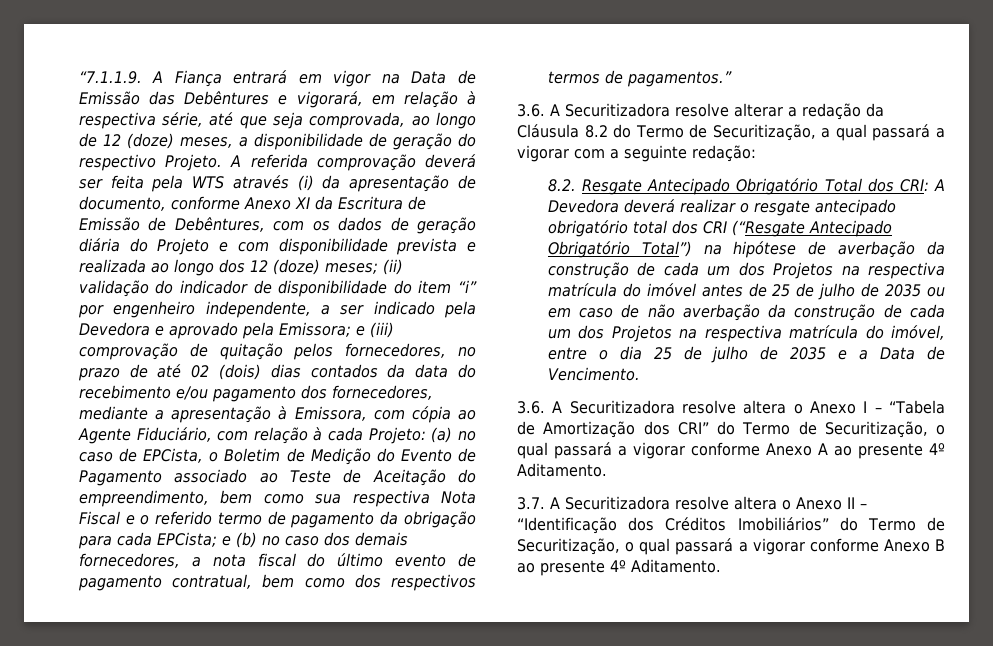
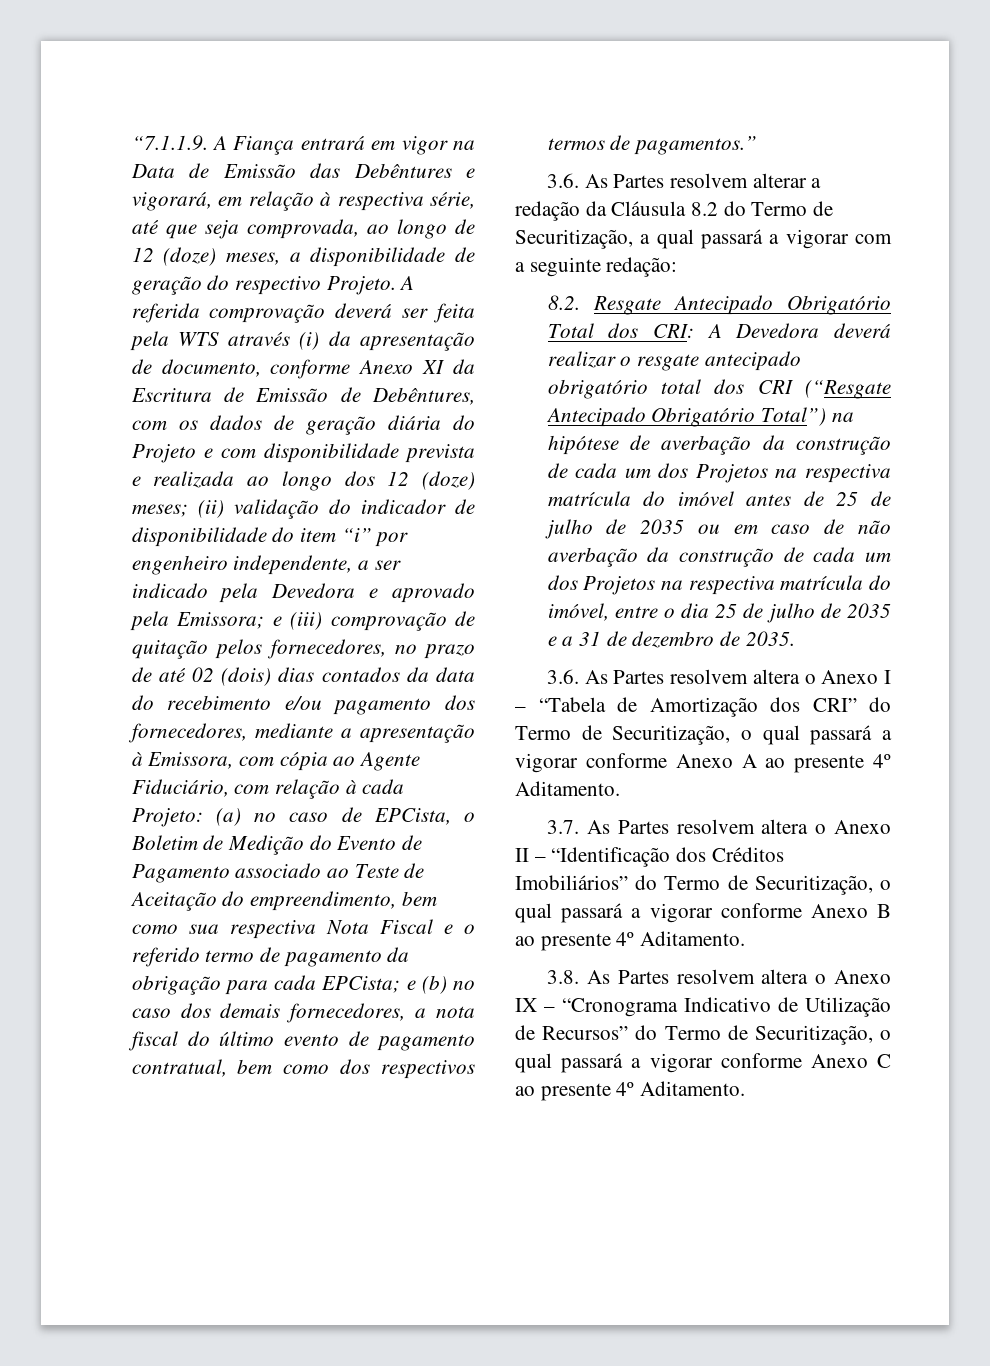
[550,103,729,117] A Securitizadora resolve -> [584,173,749,188] As Partes resolvem
[880,346,946,360] [547,367,640,381] [517,400,737,414] Data de Vencimento. // 3.6. A Securitizadora resolve -> [578,631,795,648] [547,669,749,684] 31 de dezembro de 2035. // 3.6. As Partes resolvem
[550,496,729,510] A Securitizadora resolve -> [586,819,755,834] As Partes resolvem
(721, 566) none -> [547,969,891,984] [515,997,891,1017] [515,1025,891,1045] [515,1053,891,1073] [515,1081,746,1101] // 3.8. As Partes resolvem altera o Anexo IX – “Cronograma Indicativo de Utilização de Recursos” do Termo de Securitização, o qual passará a vigorar conforme Anexo C ao presente 4º Aditamento.

